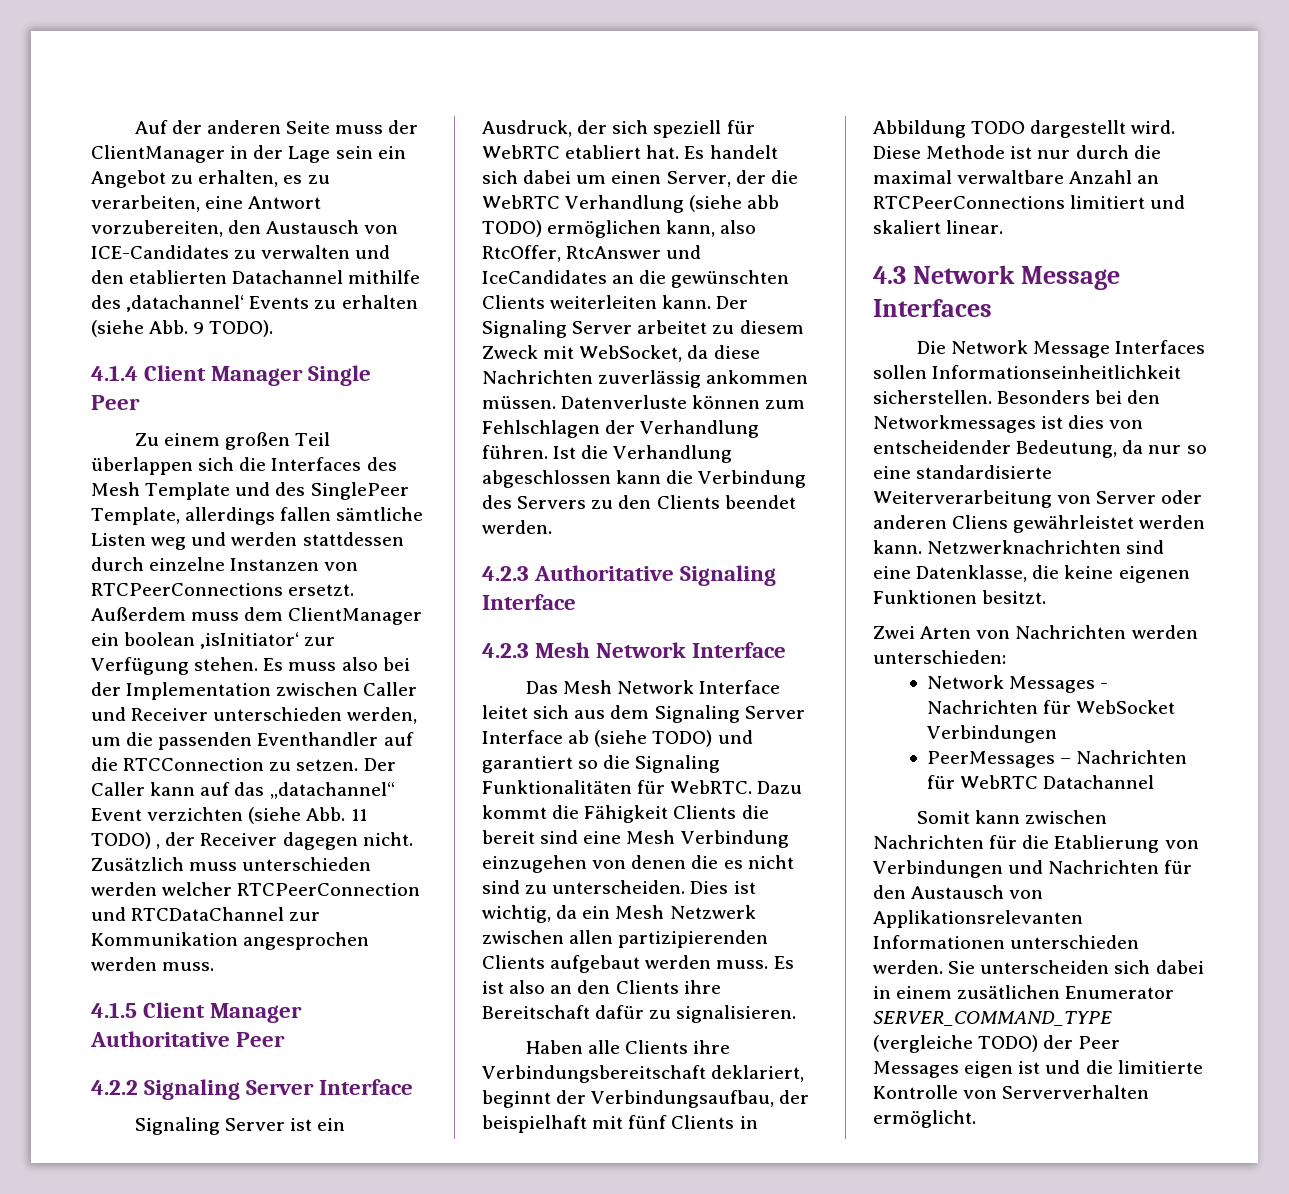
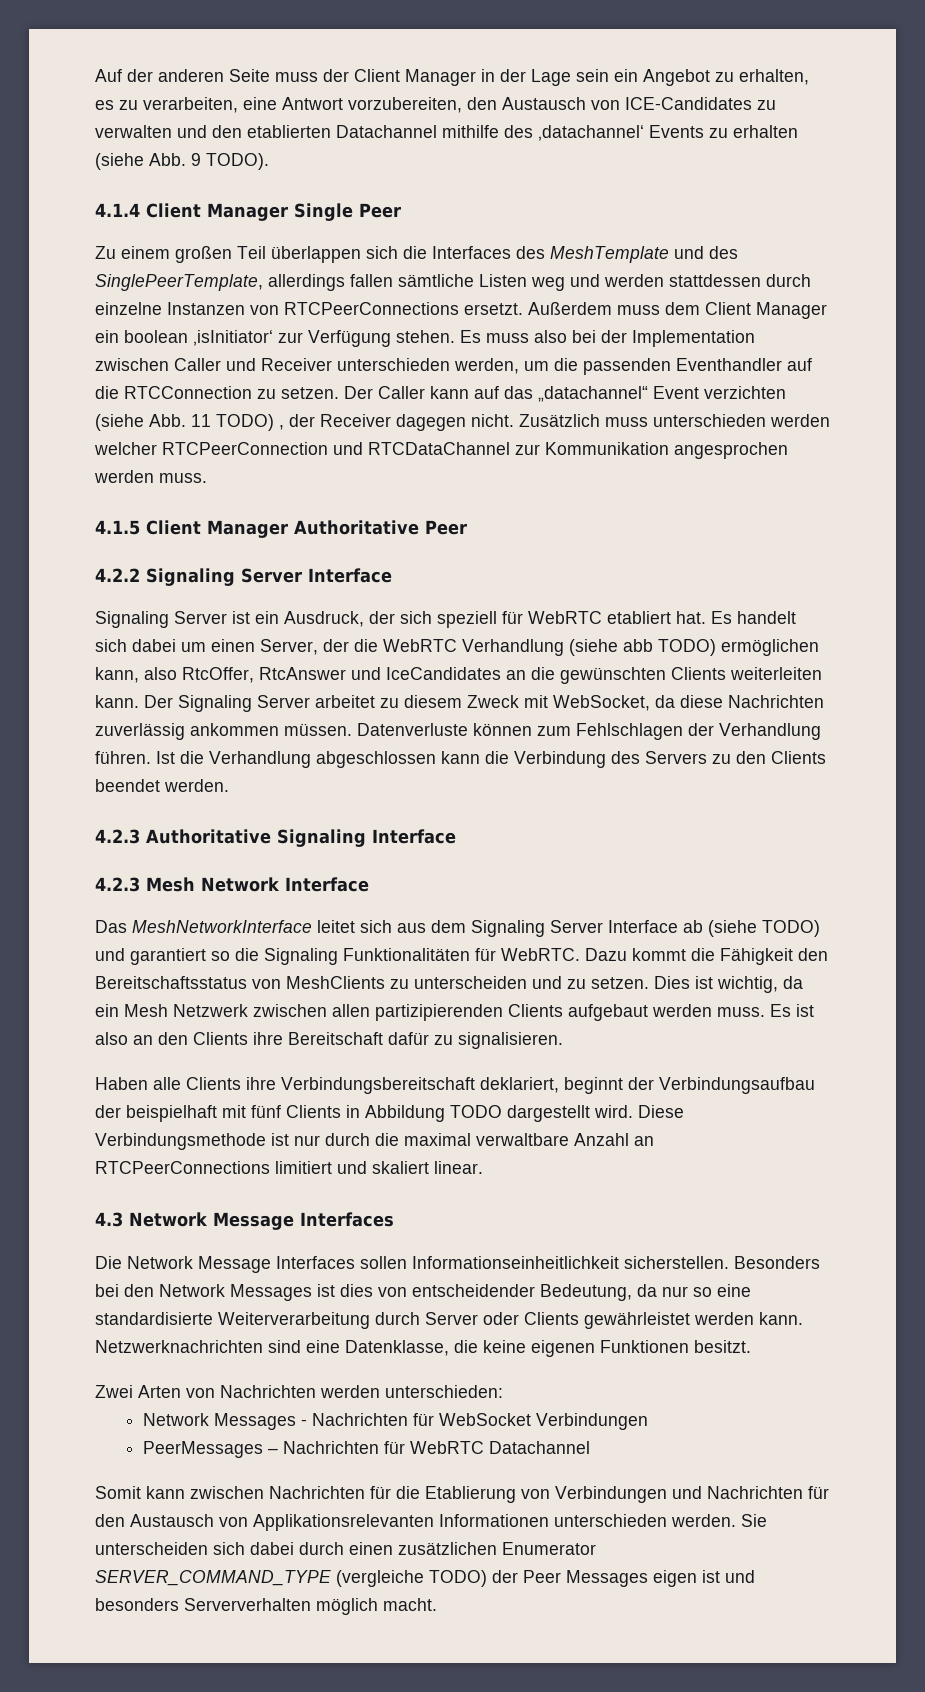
[91,145,225,163] ClientManager -> [354,69,476,86] Client Manager
[91,482,409,500] [91,507,180,525] Mesh Template und des SinglePeer Template, -> [550,246,738,263] [95,274,263,291] MeshTemplate und des SinglePeerTemplate,
[288,607,423,625] ClientManager -> [705,302,827,319] Client Manager
[562,680,781,694] Mesh Network Interface -> [132,920,312,933] MeshNetworkInterface
[673,805,769,819] [482,830,789,848] [482,855,794,873] [482,880,686,894] Clients die bereit sind eine Mesh Verbindung einzugehen von denen die es nicht sind zu unterscheiden. -> [798,948,828,961] [95,976,649,989] den Bereitschaftsstatus von MeshClients zu unterscheiden und zu setzen.
[591,1090,775,1108] Verbindungsaufbau, -> [659,1077,815,1094] Verbindungsaufbau
[926,145,1006,159] Methode -> [95,1133,266,1150] Verbindungsmethode
[873,415,1036,433] Networkmessages -> [159,1284,312,1301] Network Messages
[1057,495,1092,504] von -> [375,1312,420,1325] durch
[873,515,1009,529] anderen Cliens -> [524,1312,579,1325] Clients
[873,985,1061,999] in einem zusätlichen -> [299,1542,497,1555] durch einen zusätzlichen
[1085,1060,1203,1074] [873,1085,1150,1099] [873,1110,976,1128] die limitierte Kontrolle von Serververhalten ermöglicht. -> [95,1598,437,1615] besonders Serververhalten möglich macht.

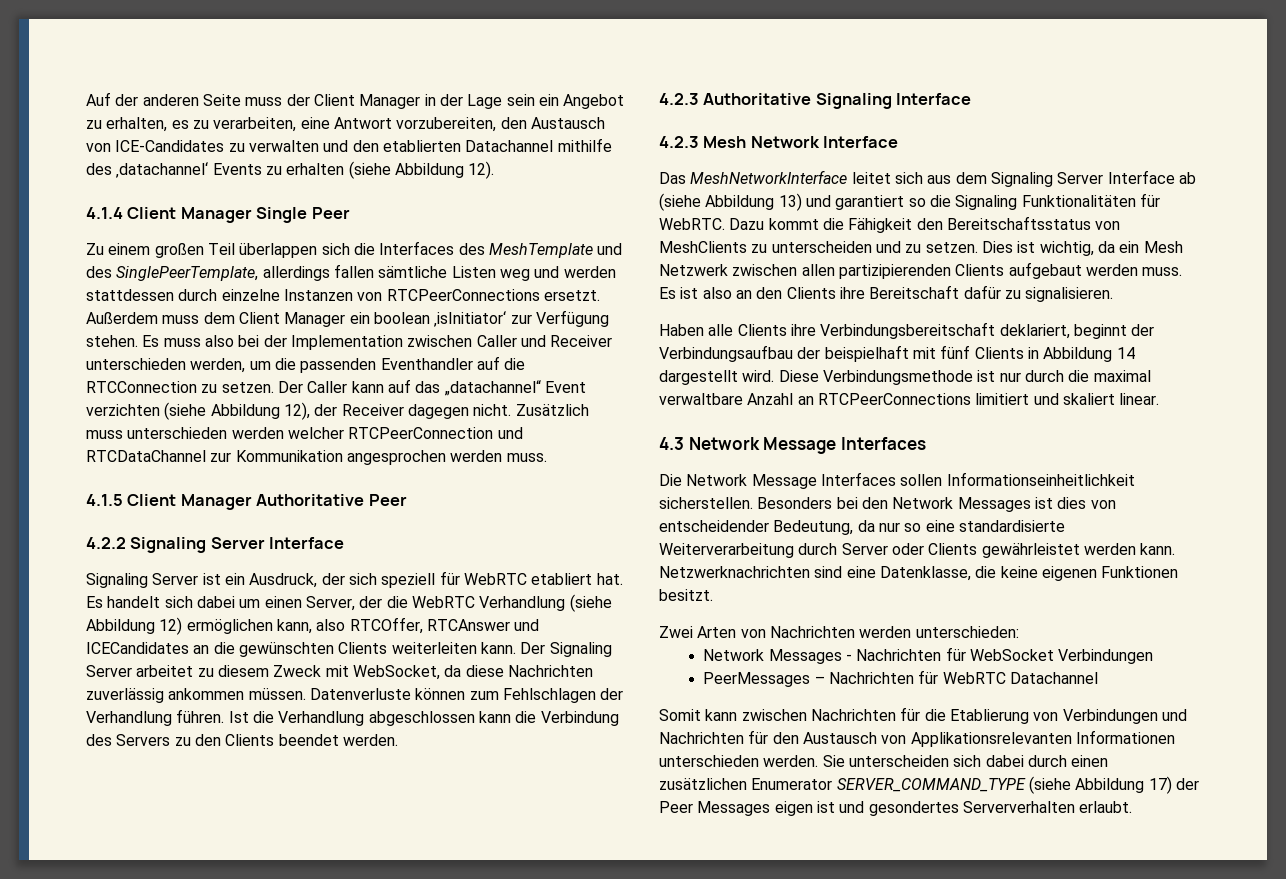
[149,153,269,170] Abb. 9 TODO). -> [394,161,495,179] Abbildung 12).
[149,414,284,431] Abb. 11 TODO) , -> [210,402,310,420] Abbildung 12),
[623,639,716,656] abb TODO) -> [86,617,183,635] Abbildung 12)
[182,667,501,683] RtcOffer, RtcAnswer und IceCandidates -> [349,617,540,634] [86,642,189,654] RTCOffer, RTCAnswer und ICECandidates
[762,920,820,937] TODO) -> [705,193,802,211] Abbildung 13)
[450,1105,502,1118] TODO -> [1116,347,1135,359] 14
[336,1570,487,1587] (vergleiche TODO) -> [1028,776,1172,794] (siehe Abbildung 17)
[95,1598,437,1615] besonders Serververhalten möglich macht. -> [868,801,1133,816] gesondertes Serververhalten erlaubt.

